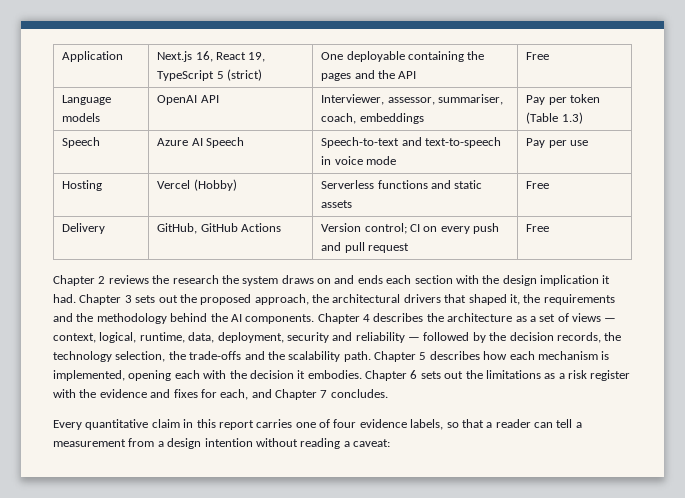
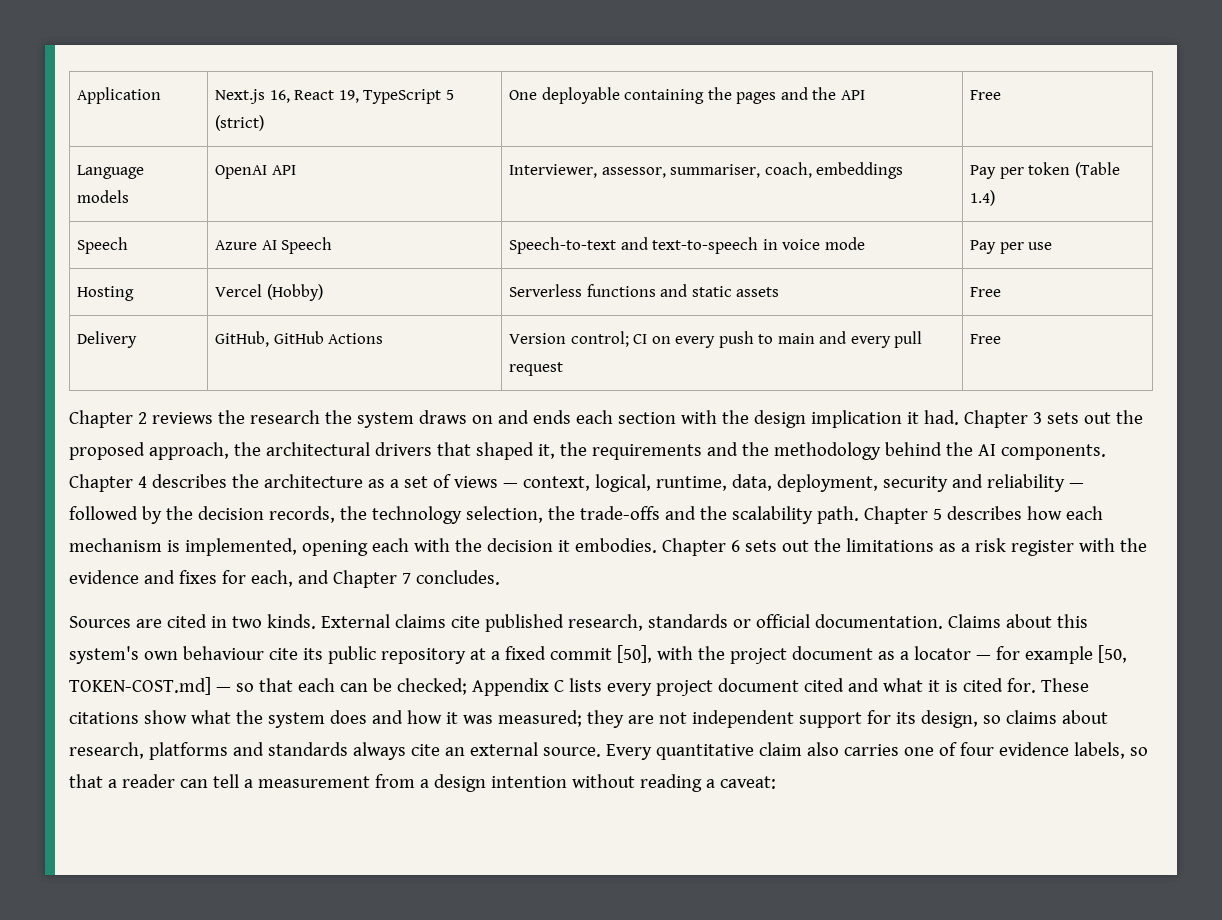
[561,112,583,124] 1.3) -> [970,190,996,206] 1.4)
[321,242,342,251] and -> [758,331,891,348] to main and every
[53,419,254,430] Every quantitative claim in this report -> [69,614,1088,632] [69,645,1127,664] [69,677,1089,696] [69,710,1108,728] [69,742,839,760] Sources are cited in two kinds. External claims cite published research, standards or official documentation. Claims about this system's own behaviour cite its public repository at a fixed commit [50], with the project document as a locator — for example [50, TOKEN-COST.md] — so that each can be checked; Appendix C lists every project document cited and what it is cited for. These citations show what the system does and how it was measured; they are not independent support for its design, so claims about research, platforms and standards always cite an external source. Every quantitative claim also

